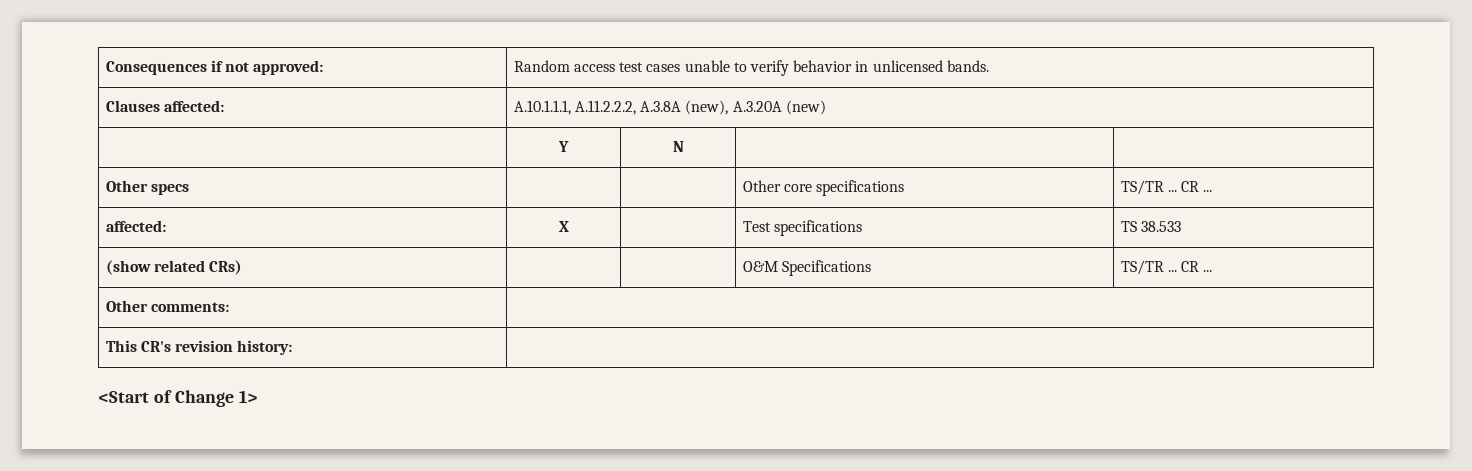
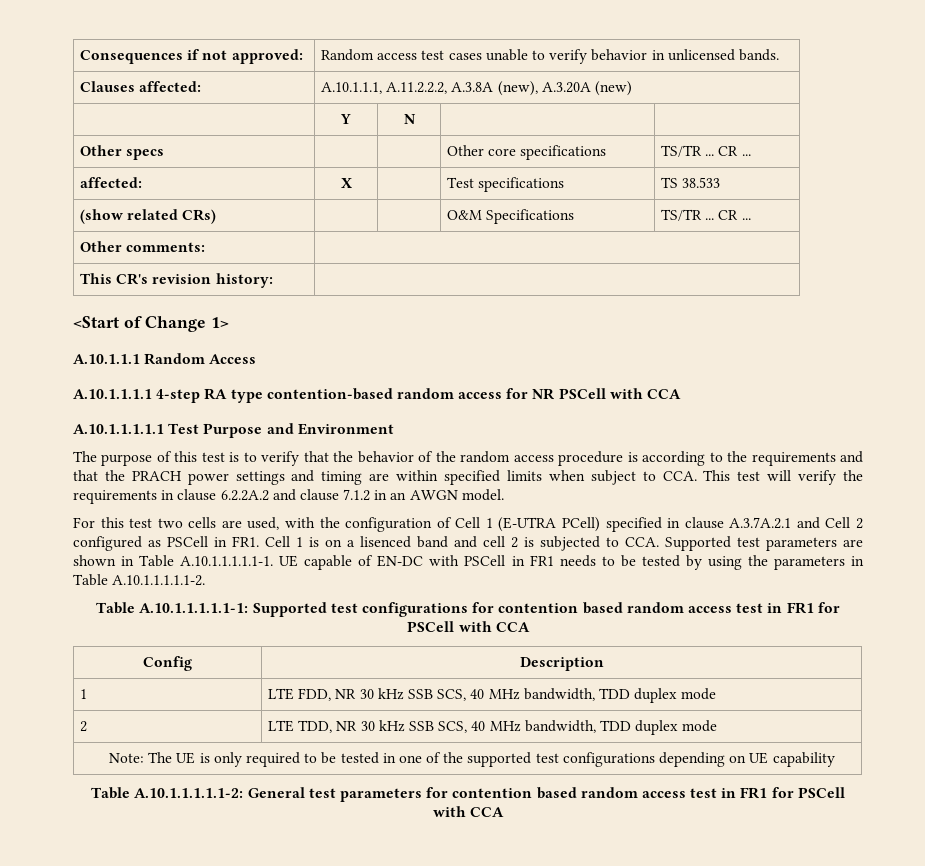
(258, 396) none -> [73,353,257,365] [73,388,682,403] [73,423,394,438] [73,451,864,466] [73,470,863,485] [73,489,504,504] [73,517,863,532] [73,536,863,551] [73,555,864,570] [73,574,206,586] [96,602,840,617] [407,621,530,632] [143,656,192,671] [519,657,604,671] [80,689,88,699] [268,688,717,703] [80,721,88,732] [268,720,718,735] [109,752,835,767] [91,787,845,802] [432,806,505,817] // A.10.1.1.1 Random Access // A.10.1.1.1.1 4-step RA type contention-based random access for NR PSCell with CCA // A.10.1.1.1.1.1 Test Purpose and Environment // The purpose of this test is to verify that the behavior of the random access procedure is according to the requirements and that the PRACH power settings and timing are within specified limits when subject to CCA. This test will verify the requirements in clause 6.2.2A.2 and clause 7.1.2 in an AWGN model. // For this test two cells are used, with the configuration of Cell 1 (E-UTRA PCell) specified in clause A.3.7A.2.1 and Cell 2 configured as PSCell in FR1. Cell 1 is on a lisenced band and cell 2 is subjected to CCA. Supported test parameters are shown in Table A.10.1.1.1.1.1-1. UE capable of EN-DC with PSCell in FR1 needs to be tested by using the parameters in Table A.10.1.1.1.1.1-2. // Table A.10.1.1.1.1.1-1: Supported test configurations for contention based random access test in FR1 for PSCell with CCA // Config | Description // 1 | LTE FDD, NR 30 kHz SSB SCS, 40 MHz bandwidth, TDD duplex mode // 2 | LTE TDD, NR 30 kHz SSB SCS, 40 MHz bandwidth, TDD duplex mode // Note: The UE is only required to be tested in one of the supported test configurations depending on UE capability // Table A.10.1.1.1.1.1-2: General test parameters for contention based random access test in FR1 for PSCell with CCA

